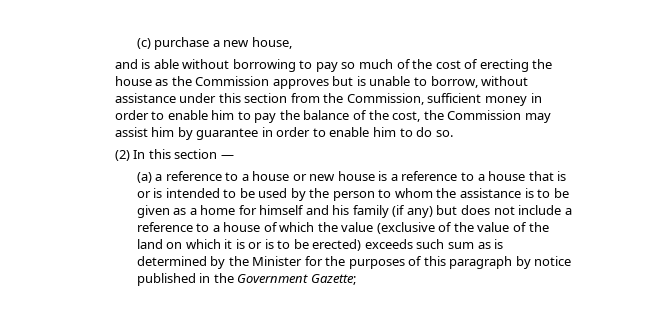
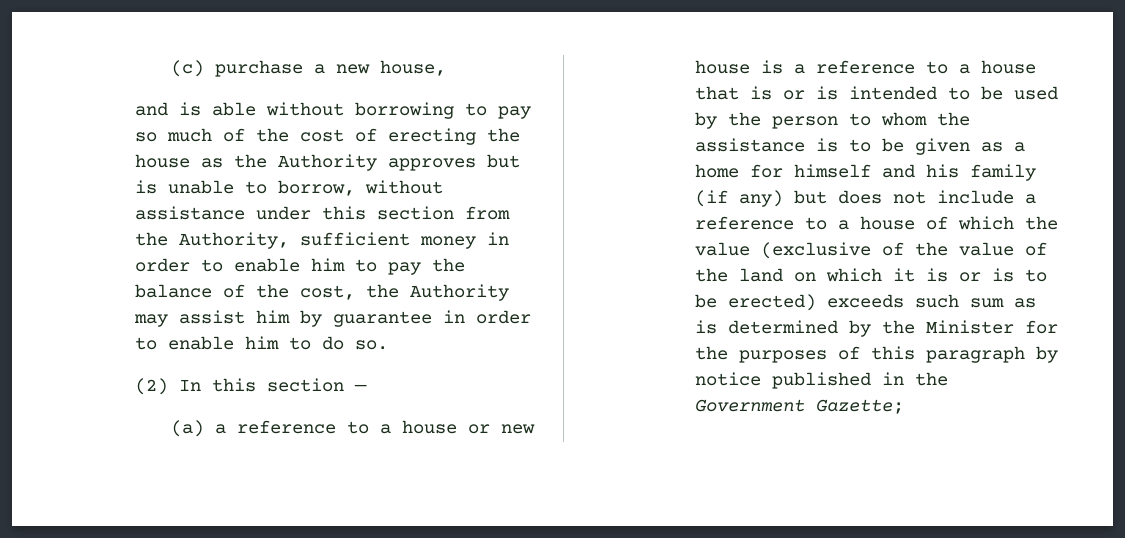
[195,76,270,86] Commission -> [277,154,377,171] Authority
[346,93,424,105] Commission, -> [178,232,289,249] Authority,
[447,110,522,120] Commission -> [409,284,509,301] Authority

